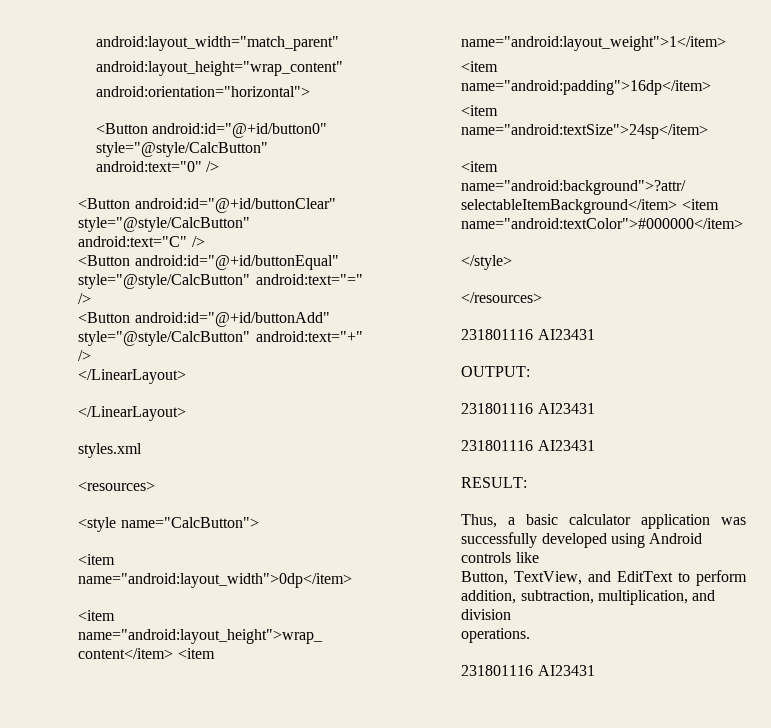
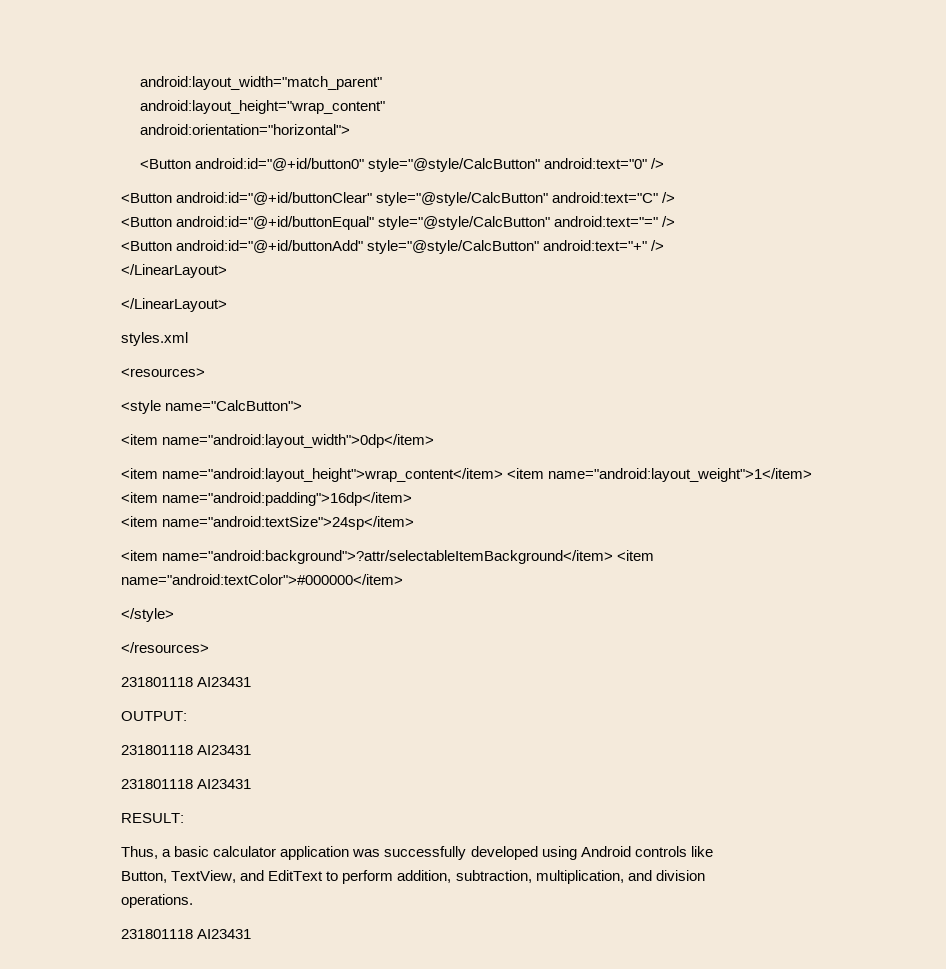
[461,329,534,340] 231801116 -> [121,677,194,687] 231801118
[461,403,595,414] [461,440,534,451] 231801116 AI23431 // 231801116 -> [121,745,252,755] [121,779,194,789] 231801118 AI23431 // 231801118
[461,665,534,676] 231801116 -> [121,929,194,939] 231801118

